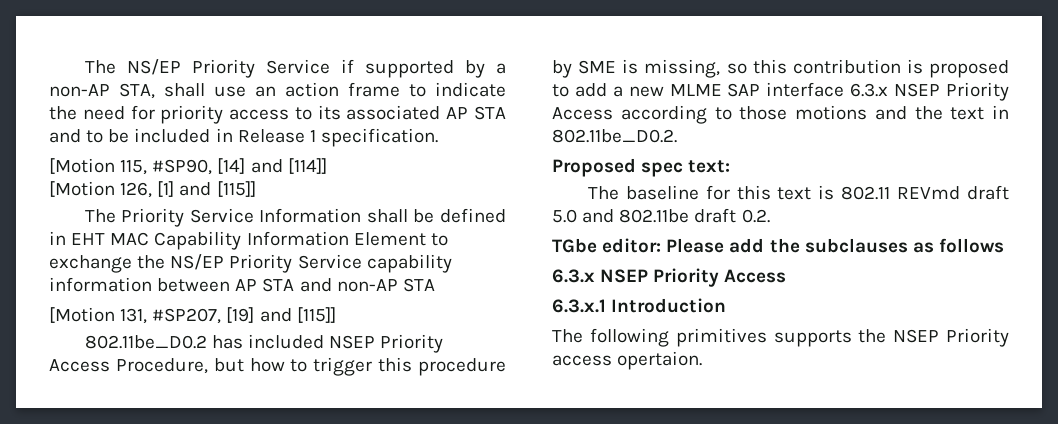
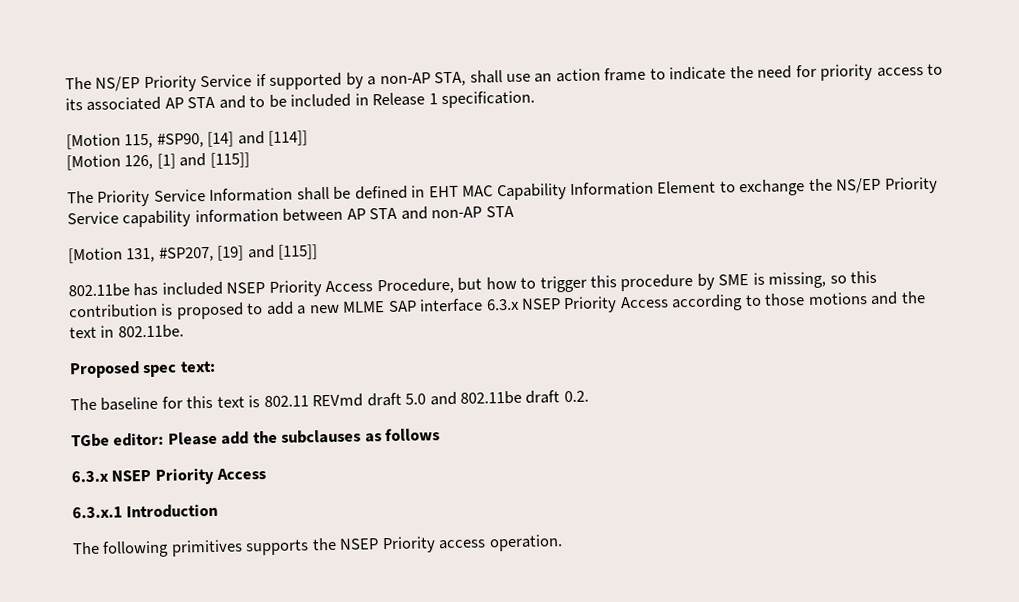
[84,335,207,349] 802.11be_D0.2 -> [68,283,130,298] 802.11be
[552,129,677,143] 802.11be_D0.2. -> [117,324,184,339] 802.11be.
[617,351,703,370] opertaion. -> [488,534,563,552] operation.

